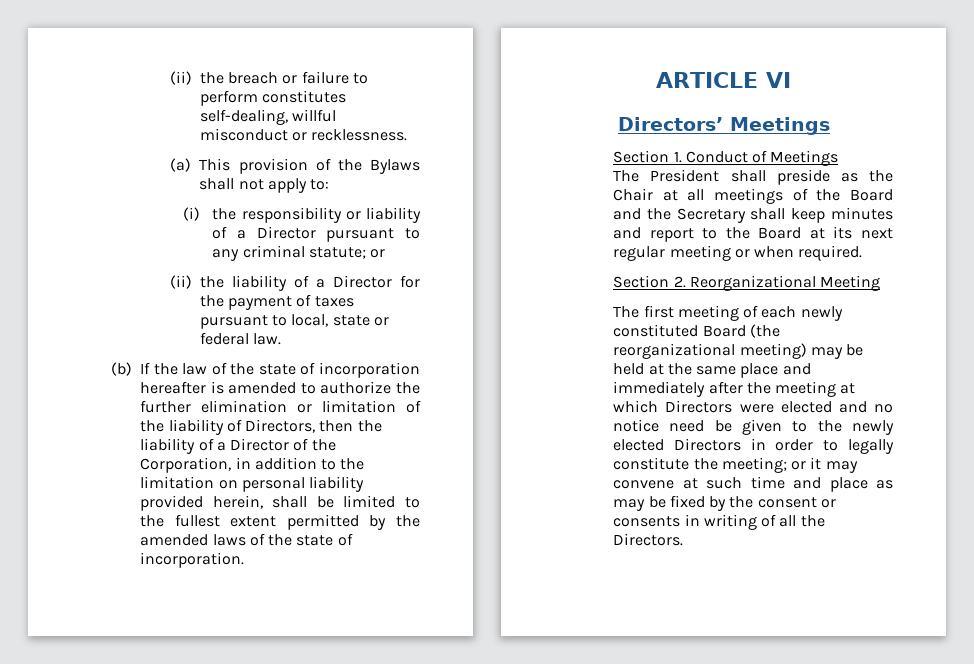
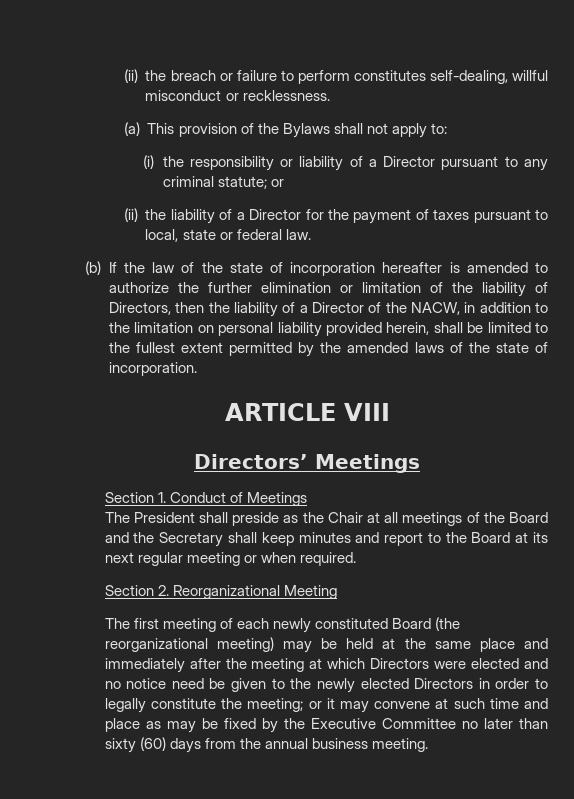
[140,457,232,473] Corporation, -> [410,302,460,315] NACW,
[765,72,791,88] VI -> [343,403,390,421] VIII
[757,497,837,508] [613,514,825,530] [613,533,684,546] consent or consents in writing of all the Directors. -> [310,718,548,729] [104,737,428,753] Executive Committee no later than sixty (60) days from the annual business meeting.

